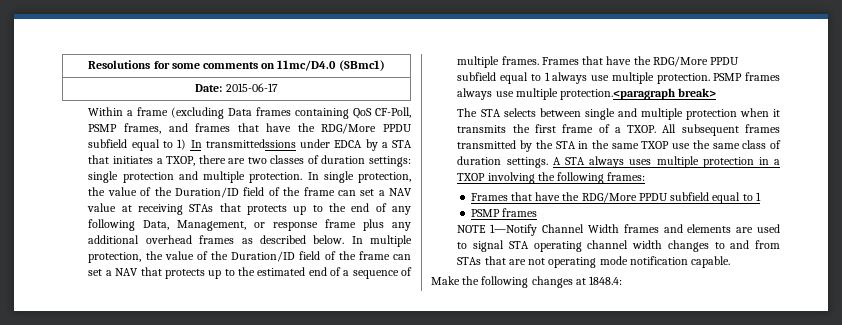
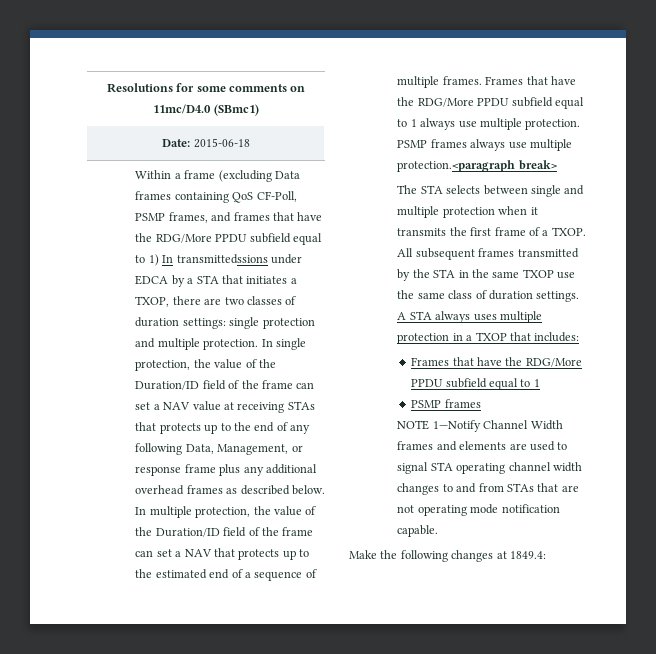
[225,83,278,92] 2015-06-17 -> [193,138,250,148] 2015-06-18
[487,172,646,184] involving the following frames: -> [509,332,580,342] that includes:
[589,276,623,285] 1848.4: -> [509,551,546,559] 1849.4:

